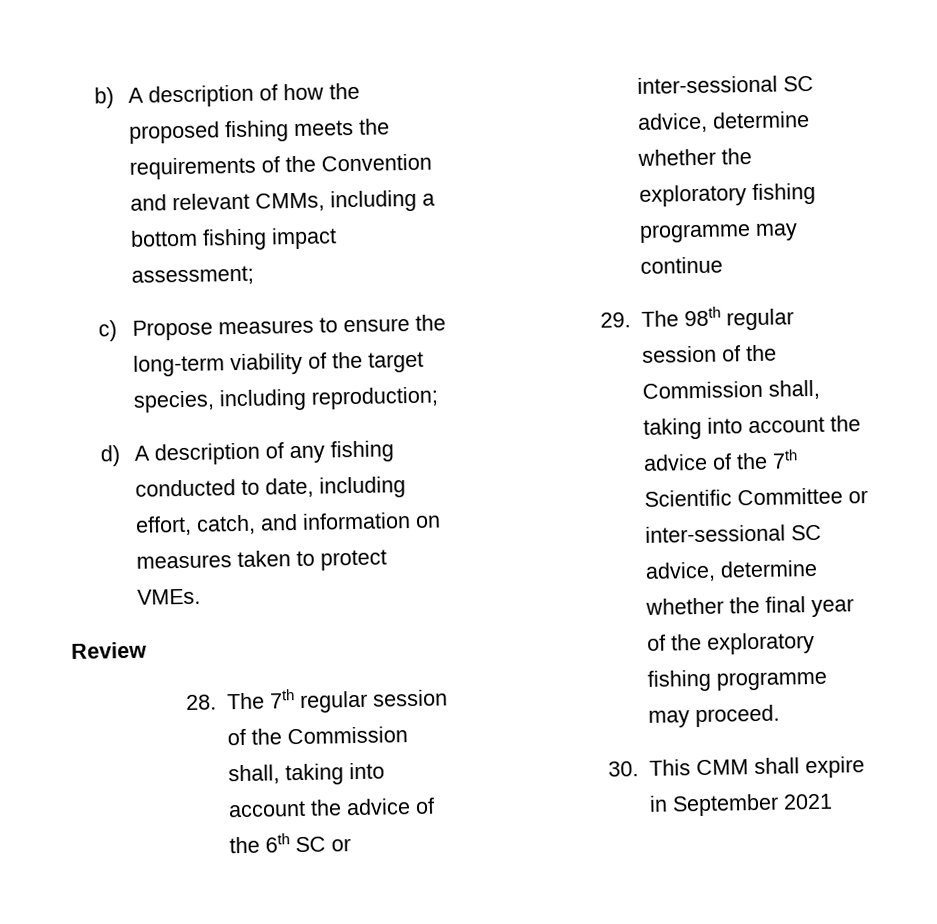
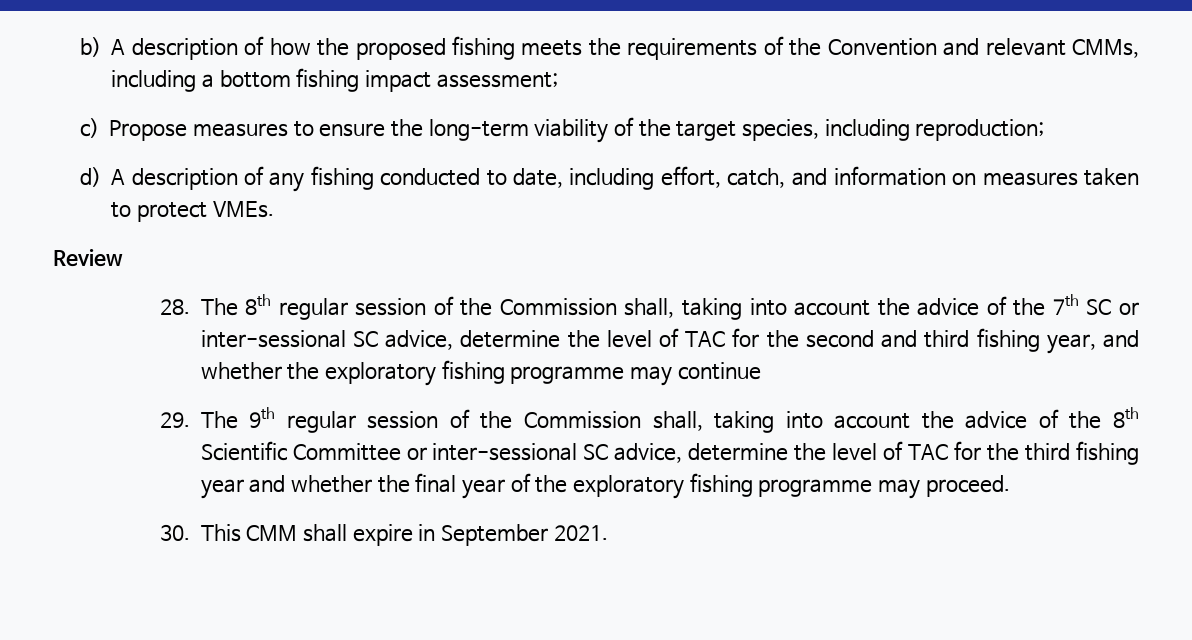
[268,689,448,713] [226,726,408,746] [227,762,385,786] [227,797,435,818] [228,833,351,854] [636,75,814,95] [636,111,810,134] [636,148,752,167] [638,182,816,207] [638,223,798,243] [639,256,723,274] [600,306,721,328] 7th regular session of the Commission shall, taking into account the advice of the 6th SC or inter-sessional SC advice, determine whether the exploratory fishing programme may continue // 29. The 98th -> [245,294,272,315] 8th
(798, 459) none -> [1086,299,1140,315] [200,328,1140,354] [200,360,761,386] [160,407,1139,433] SC or inter-sessional SC advice, determine the level of TAC for the second and third fishing year, and whether the exploratory fishing programme may continue // 29. The 9th regular session of the Commission shall, taking into account the advice of the 8th
(818, 568) none -> [794,441,1140,465] [200,475,286,499] the level of TAC for the third fishing year and
[782,793,833,810] 2021 -> [553,525,608,541] 2021.

